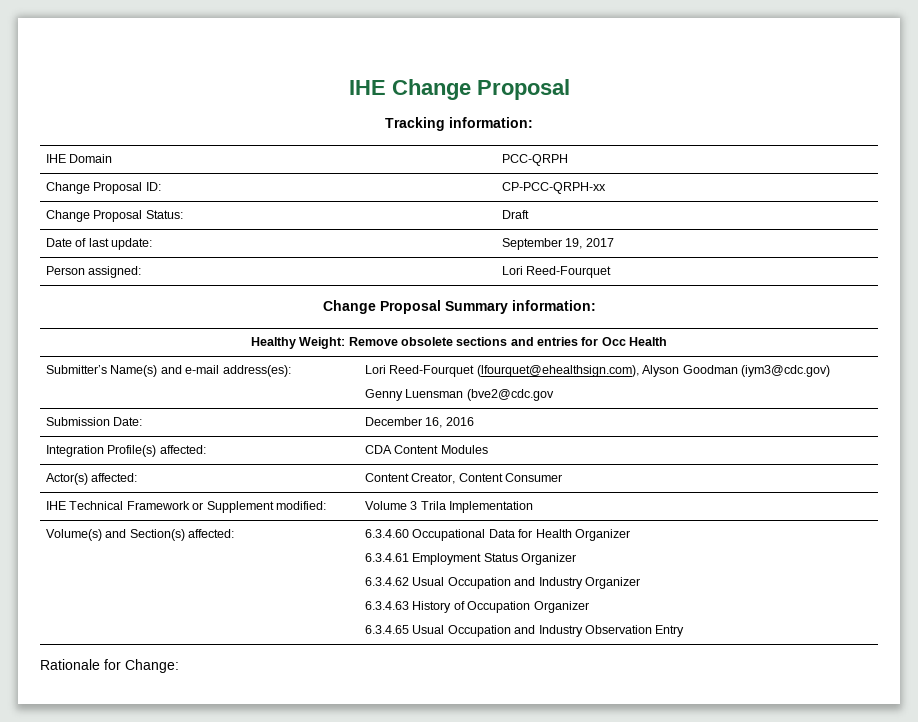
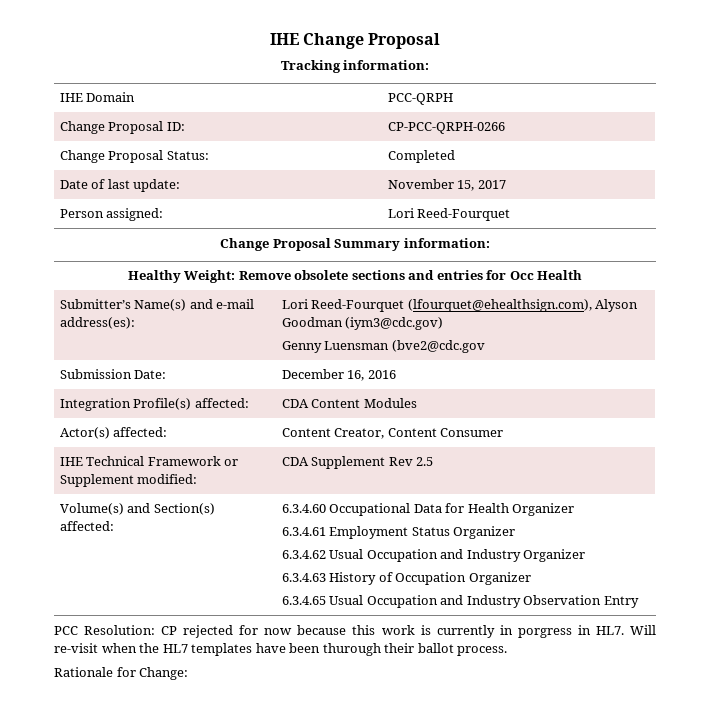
[502,182,607,194] CP-PCC-QRPH-xx -> [387,122,505,134] CP-PCC-QRPH-0266
[502,210,530,219] Draft -> [387,150,455,163] Completed
[502,238,583,250] September 19, -> [387,179,475,191] November 15,
[365,501,534,513] Volume 3 Trila Implementation -> [281,456,434,469] CDA Supplement Rev 2.5
(685, 631) none -> [54,625,657,638] [54,643,508,656] // PCC Resolution: CP rejected for now because this work is currently in porgress in HL7. Will re-visit when the HL7 templates have been thurough their ballot process.

